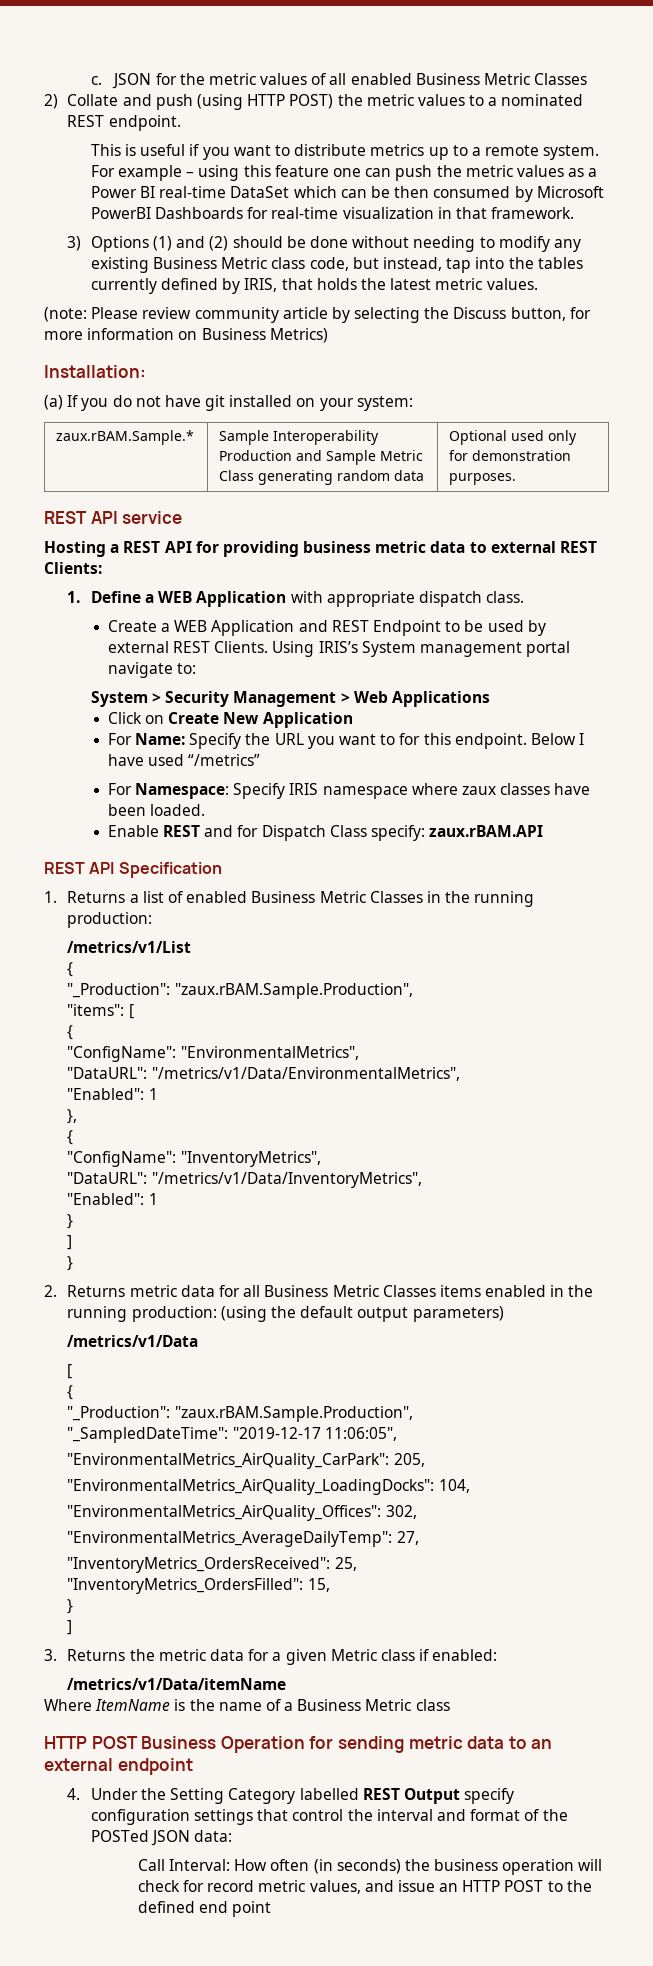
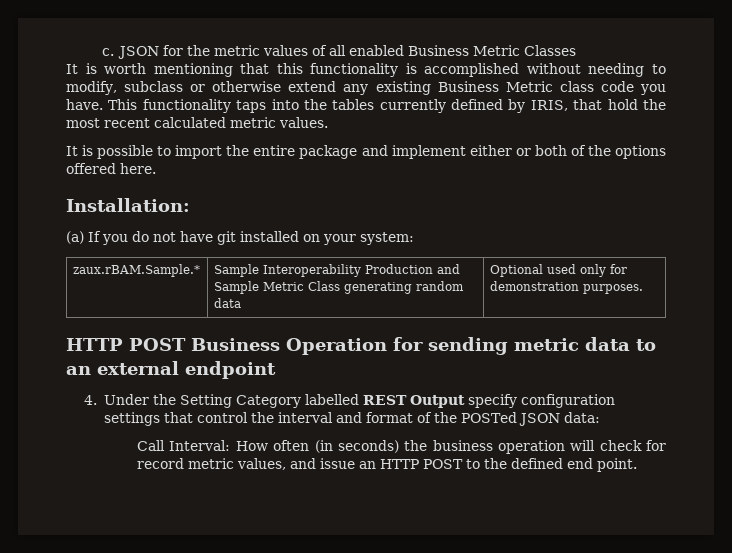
[44,94,584,110] [67,115,181,131] [90,144,600,160] [90,165,598,181] [90,186,604,202] [90,207,575,219] [67,236,550,252] 2) Collate and push (using HTTP POST) the metric values to a nominated REST endpoint. // This is useful if you want to distribute metrics up to a remote system. For example – using this feature one can push the metric values as a Power BI real-time DataSet which can be then consumed by Microsoft PowerBI Dashboards for real-time visualization in that framework. // 3) Options (1) and (2) should be done without needing to modify -> [66,63,666,77] [66,81,337,95] It is worth mentioning that this functionality is accomplished without needing to modify, subclass or otherwise extend
[309,257,472,273] code, but instead, tap -> [600,81,666,95] [66,99,267,113] code you have. This functionality taps
[316,278,538,290] [44,307,591,323] [44,328,328,343] holds the latest metric values. // (note: Please review community article by selecting the Discuss button, for more information on Business Metrics) -> [607,99,666,110] [66,117,328,128] [66,145,666,159] [66,163,156,174] hold the most recent calculated metric values. // It is possible to import the entire package and implement either or both of the options offered here.
[44,511,183,524] [44,541,598,557] [44,562,102,574] [67,591,525,607] [107,620,546,636] [107,641,571,657] [107,662,197,678] [90,691,490,707] [107,712,353,728] [107,733,585,749] [107,754,261,766] [107,783,591,799] [107,804,206,816] [107,825,544,841] [44,862,222,878] [44,891,535,907] [67,912,153,928] [67,941,192,953] [67,962,74,977] [67,983,413,999] [67,1004,134,1019] [67,1025,74,1040] [67,1046,359,1062] [67,1067,460,1081] [67,1088,158,1100] [67,1109,78,1124] [67,1130,74,1145] [67,1151,321,1167] [67,1172,422,1188] [67,1193,158,1205] [67,1214,74,1229] [67,1235,73,1250] [67,1256,74,1271] [44,1285,594,1297] [67,1306,504,1322] [67,1335,199,1347] [67,1364,73,1379] [67,1385,74,1400] [67,1406,413,1422] [67,1427,397,1443] [67,1453,425,1469] [67,1479,470,1495] [67,1505,417,1521] [67,1531,419,1547] [67,1557,357,1573] [67,1578,330,1594] [67,1599,74,1614] [67,1620,73,1635] [44,1649,498,1665] [67,1678,287,1690] [44,1699,450,1711] // REST API service // Hosting a REST API for providing business metric data to external REST Clients: // 1. Define a WEB Application with appropriate dispatch class. // Create a WEB Application and REST Endpoint to be used by external REST Clients. Using IRIS’s System management portal navigate to: // System > Security Management > Web Applications // Click on Create New Application // For Name: Specify the URL you want to for this endpoint. Below I have used “/metrics” // For Namespace: Specify IRIS namespace where zaux classes have been loaded. // Enable REST and for Dispatch Class specify: zaux.rBAM.API // REST API Specification // 1. Returns a list of enabled Business Metric Classes in the running production: // /metrics/v1/List // { // "_Production": "zaux.rBAM.Sample.Production", // "items": [ // { // "ConfigName": "EnvironmentalMetrics", // "DataURL": "/metrics/v1/Data/EnvironmentalMetrics", // "Enabled": 1 // }, // { // "ConfigName": "InventoryMetrics", // "DataURL": "/metrics/v1/Data/InventoryMetrics", // "Enabled": 1 // } // ] // } // 2. Returns metric data for all Business Metric Classes items enabled in the running production: (using the default output parameters) // /metrics/v1/Data // [ // { // "_Production": "zaux.rBAM.Sample.Production", // "_SampledDateTime": "2019-12-17 11:06:05", // "EnvironmentalMetrics_AirQuality_CarPark": 205, // "EnvironmentalMetrics_AirQuality_LoadingDocks": 104, // "EnvironmentalMetrics_AirQuality_Offices": 302, // "EnvironmentalMetrics_AverageDailyTemp": 27, // "InventoryMetrics_OrdersReceived": 25, // "InventoryMetrics_OrdersFilled": 15, // } // ] // 3. Returns the metric data for a given Metric class if enabled: // /metrics/v1/Data/itemName // Where ItemName is the name of a Business Metric class -> (643, 289) none
[232,1901,272,1917] point -> [597,458,638,472] point.

